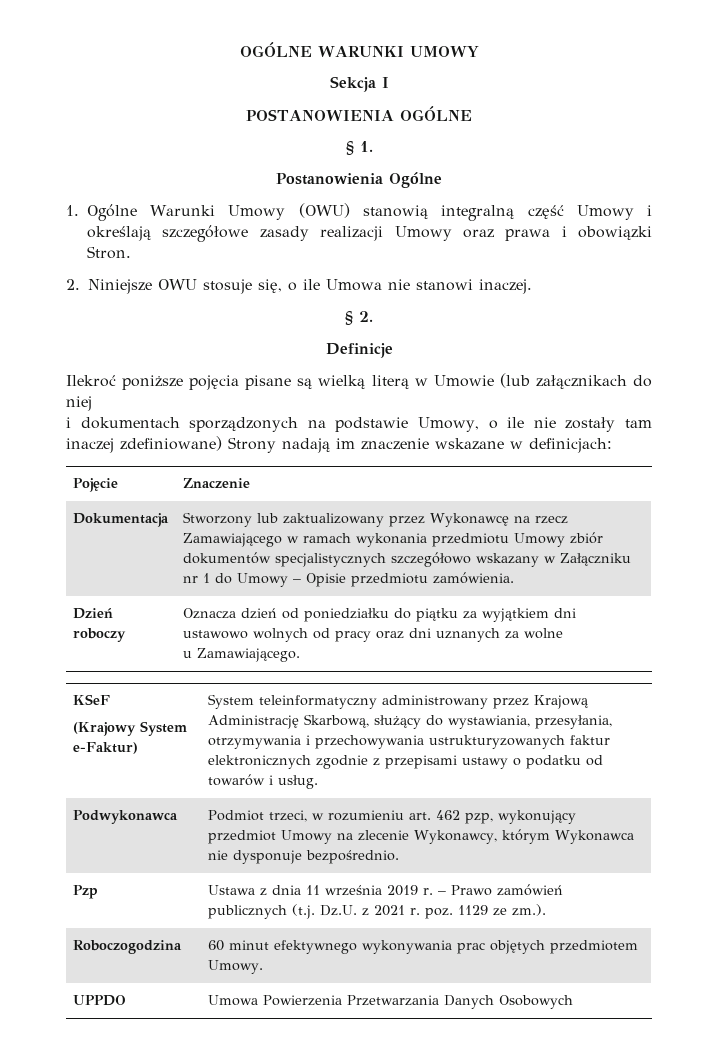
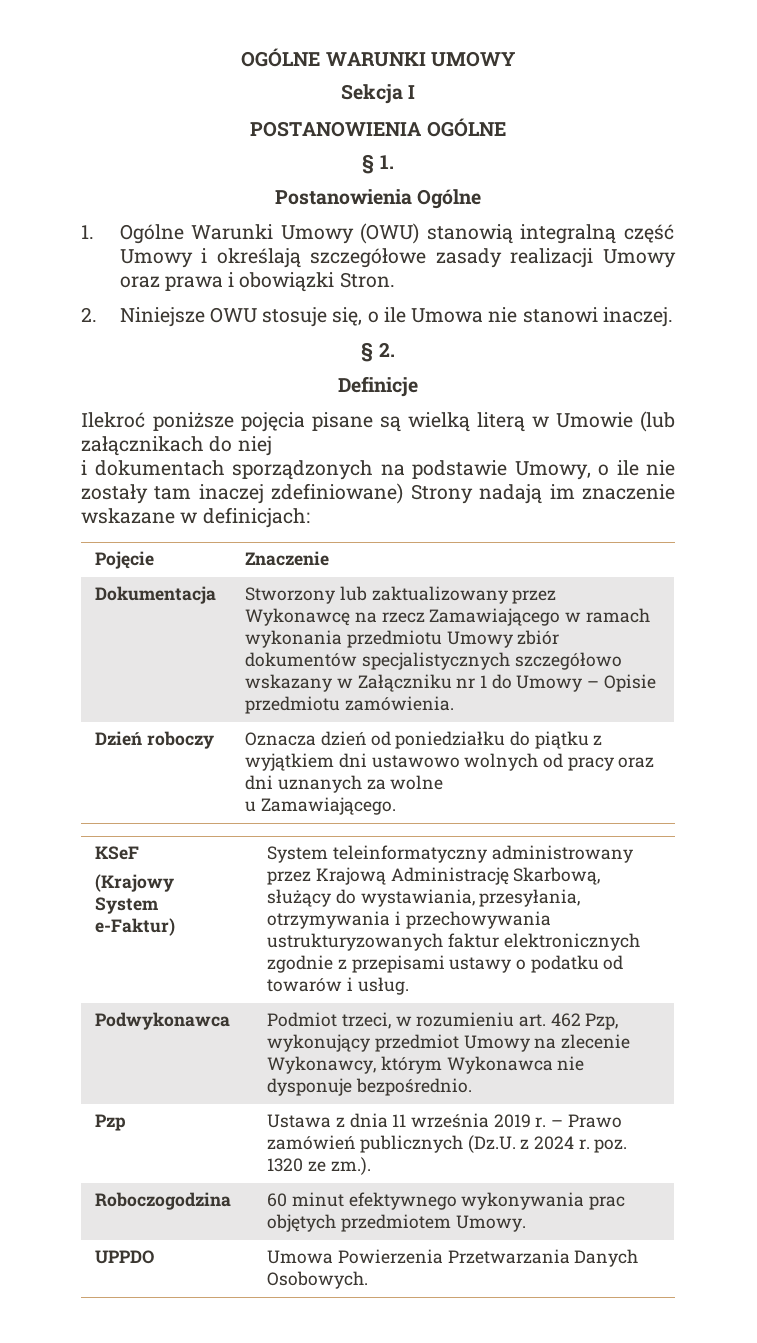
[463,611,478,619] za -> [593,735,603,745] z
[465,813,494,824] pzp, -> [585,1013,619,1030] Pzp,
[292,904,406,919] (t.j. Dz.U. z 2021 -> [467,1135,575,1153] (Dz.U. z 2024
[458,905,489,915] 1129 -> [267,1158,304,1172] 1320
[499,995,574,1009] Osobowych -> [267,1271,369,1289] Osobowych.

